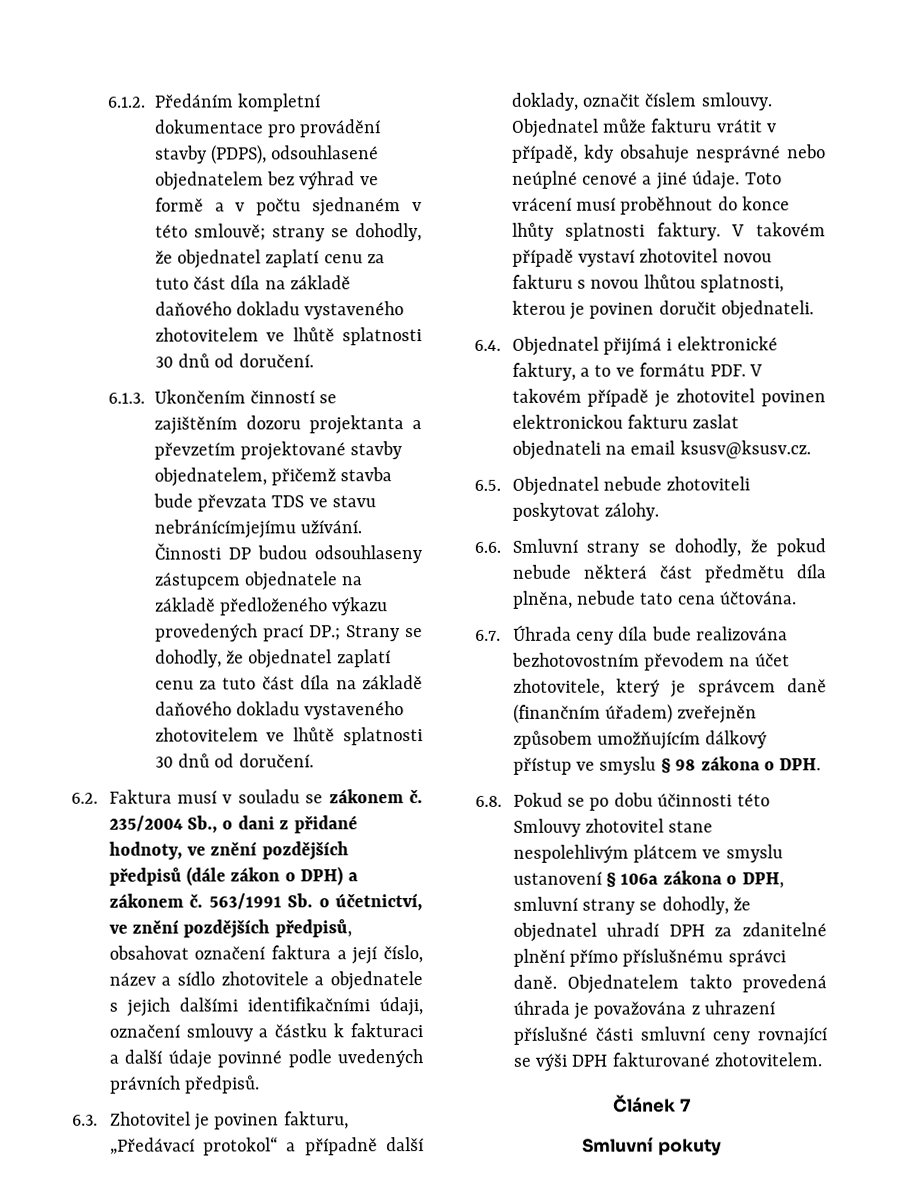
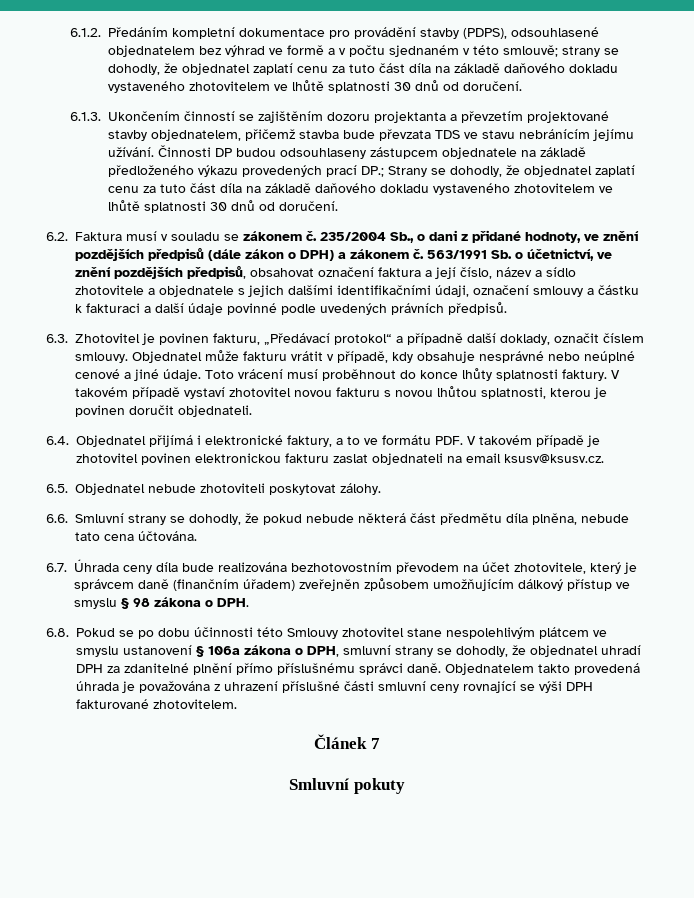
[153,519,296,539] nebránícímjejímu -> [518,129,634,141] nebránícím jejímu

